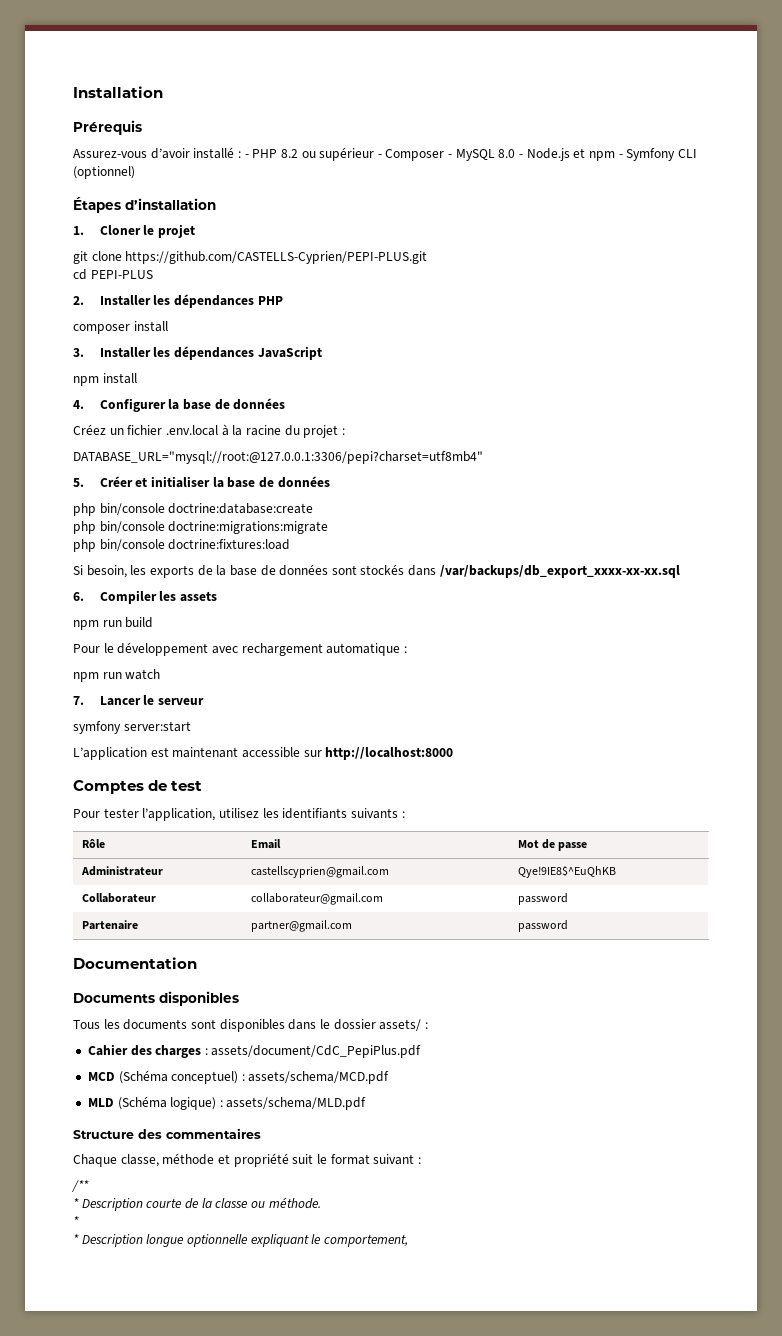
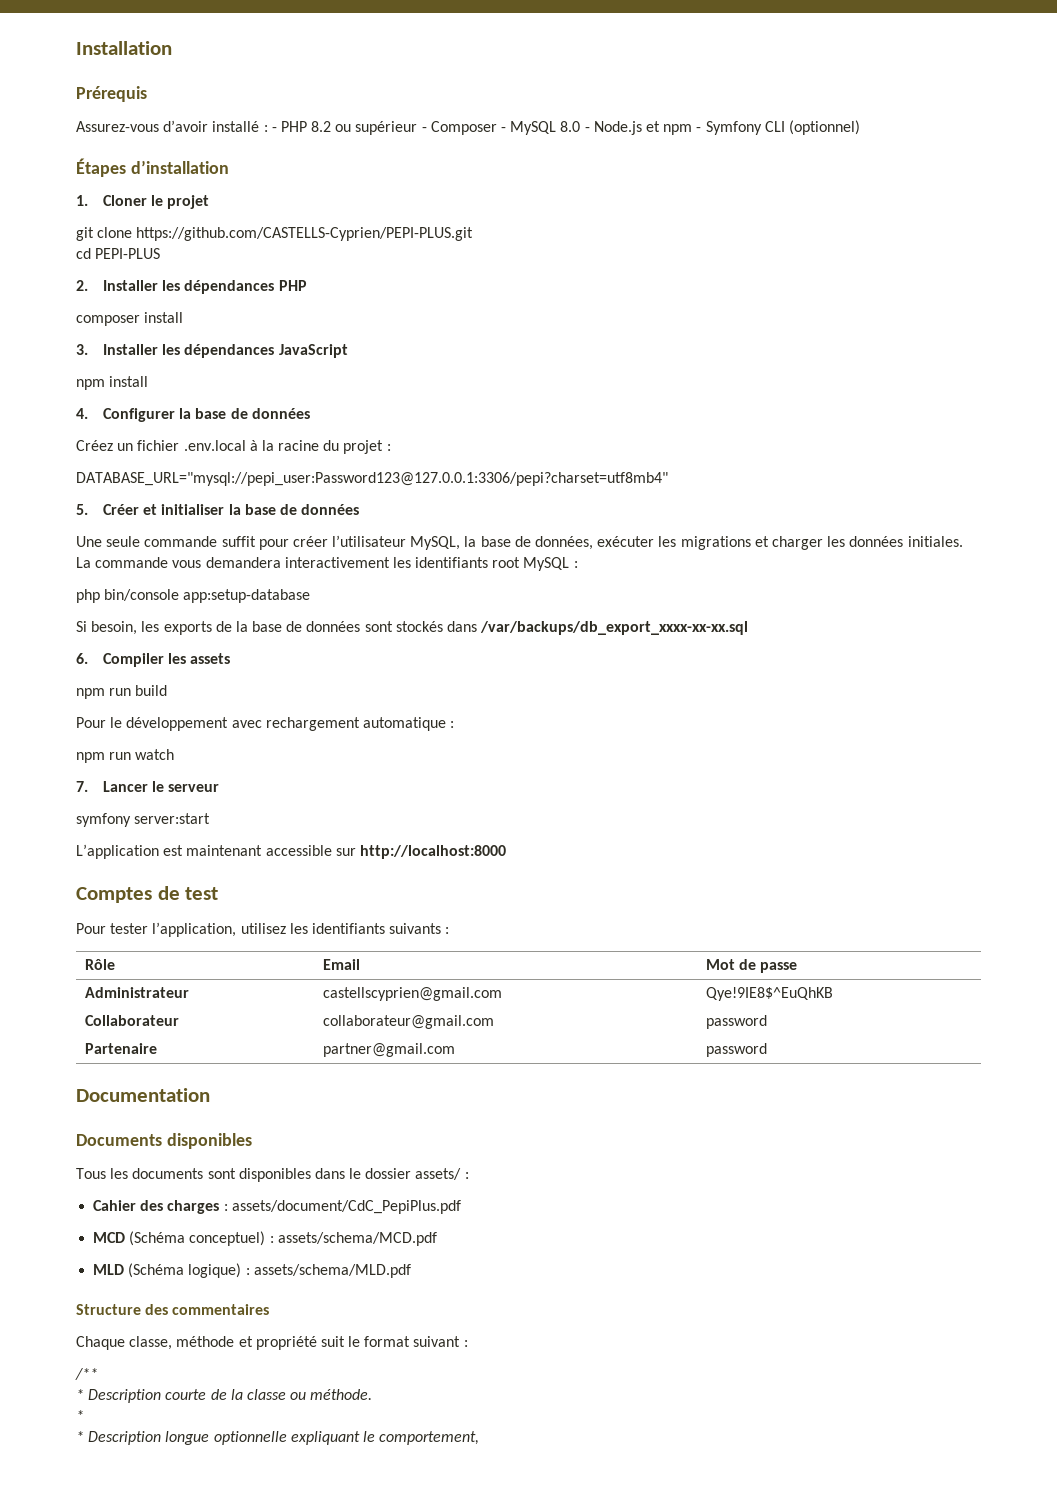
[73,451,483,464] DATABASE_URL="mysql://root:@127.0.0.1:3306/pepi?charset=utf8mb4" -> [76,472,668,486] DATABASE_URL="mysql://pepi_user:Password123@127.0.0.1:3306/pepi?charset=utf8mb4"
[73,503,314,516] [73,521,329,534] [73,539,291,552] php bin/console doctrine:database:create // php bin/console doctrine:migrations:migrate // php bin/console doctrine:fixtures:load -> [76,535,963,550] [76,557,578,571] [76,589,311,603] Une seule commande suffit pour créer l’utilisateur MySQL, la base de données, exécuter les migrations et charger les données initiales. La commande vous demandera interactivement les identifiants root MySQL : // php bin/console app:setup-database

